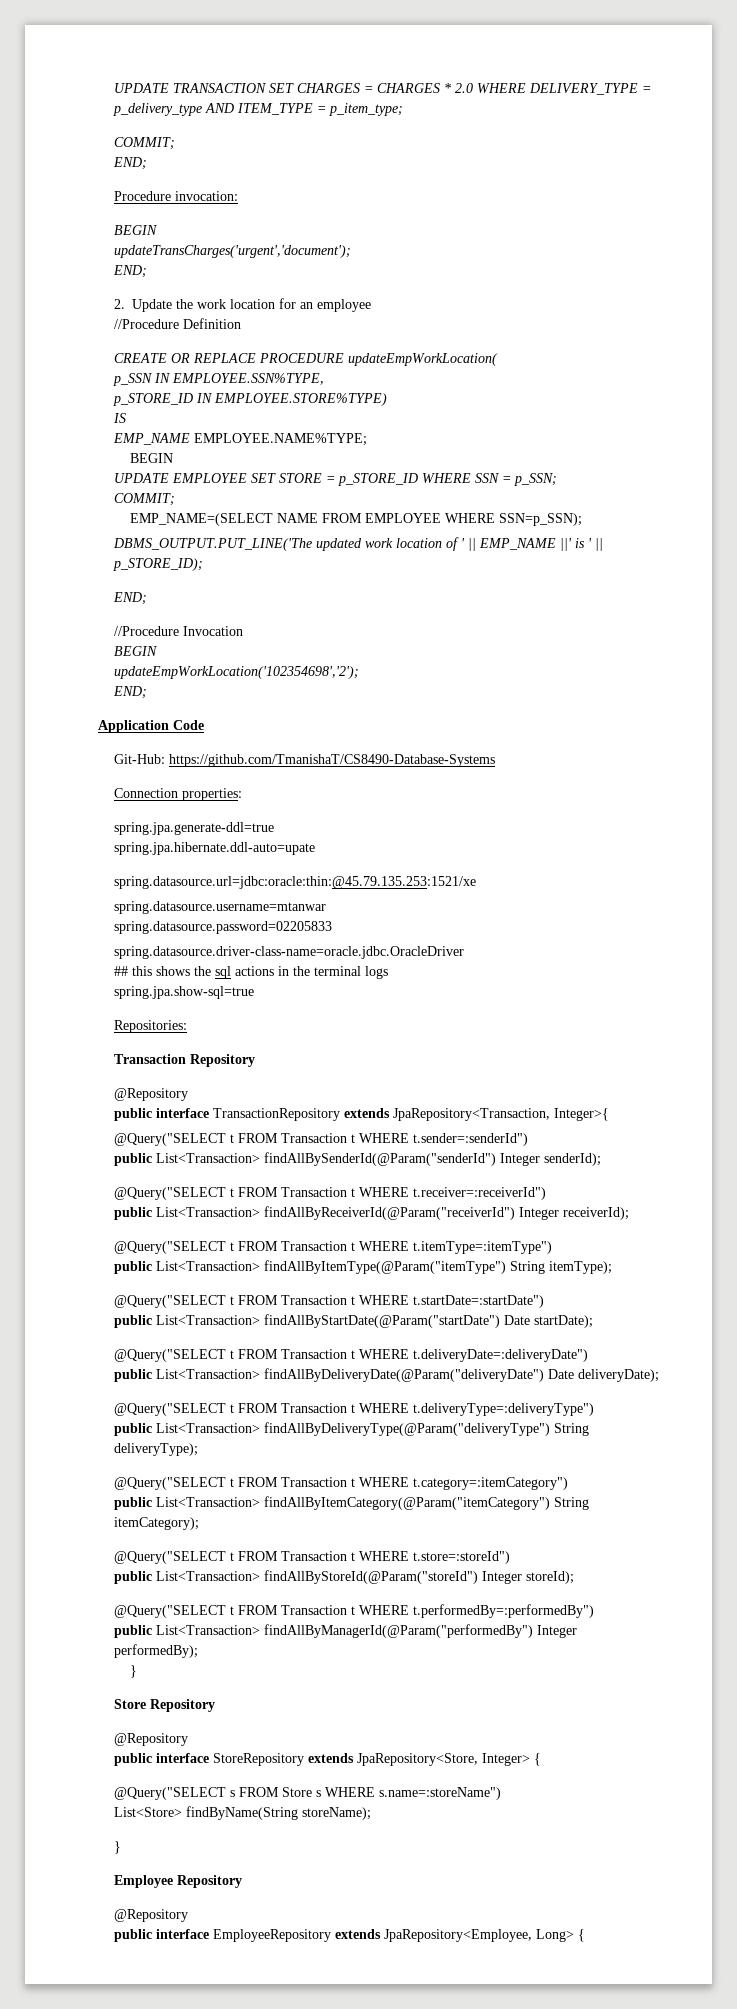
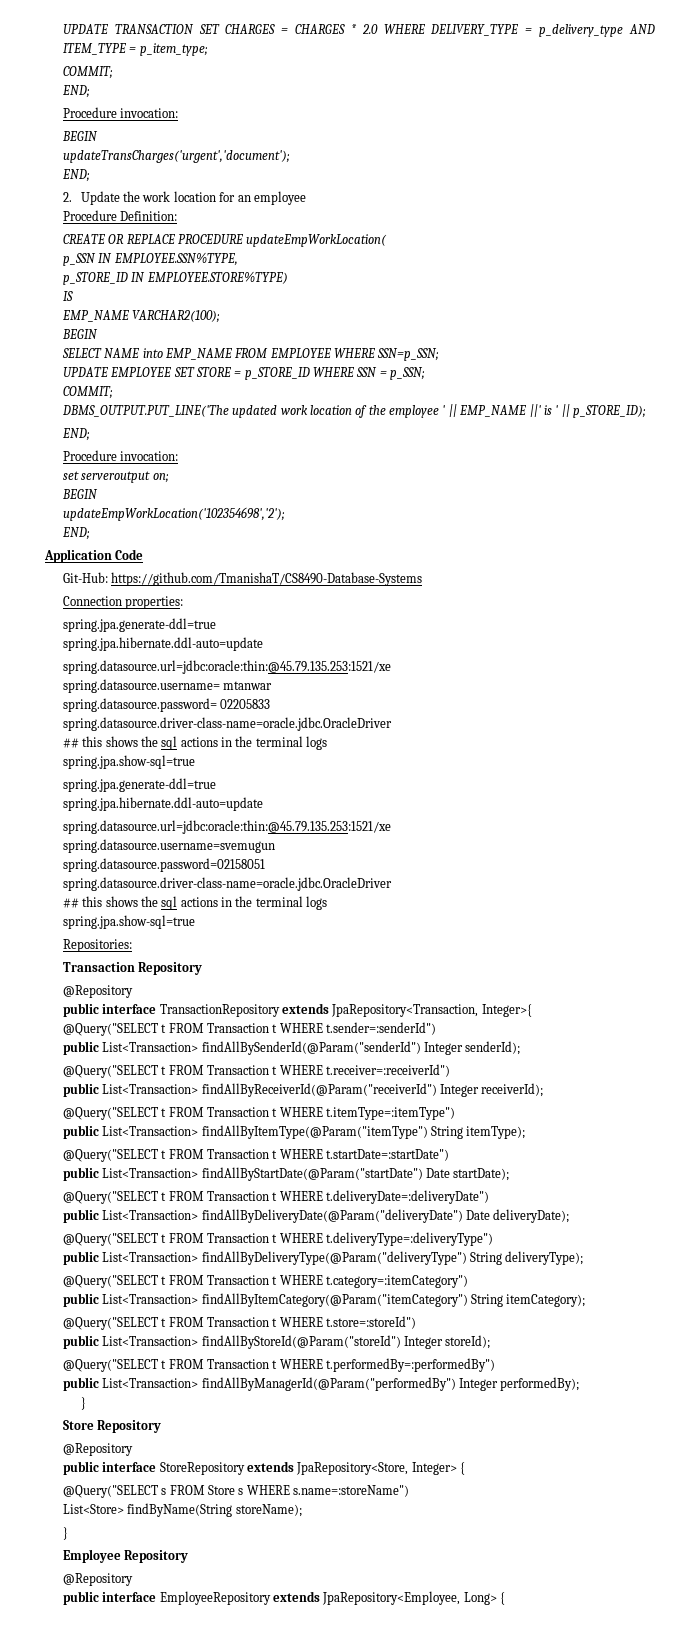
[113,318,241,329] //Procedure Definition -> [62,210,178,221] Procedure Definition:
[193,433,367,446] [129,453,173,463] EMPLOYEE.NAME%TYPE; // BEGIN -> [132,310,221,323] [61,329,98,339] [61,348,440,361] VARCHAR2(100); // BEGIN // SELECT NAME into EMP_NAME FROM EMPLOYEE WHERE SSN=p_SSN;
[129,513,582,526] // EMP_NAME=(SELECT NAME FROM EMPLOYEE WHERE SSN=p_SSN); -> (113, 392) none
(459, 544) none -> [368,405,440,418] the employee
[113,626,243,636] //Procedure Invocation -> [62,450,179,461] [62,471,169,483] Procedure invocation: // set serveroutput on;
[113,842,315,855] [113,876,476,889] [113,901,326,914] [113,921,332,934] spring.jpa.hibernate.ddl-auto=upate // spring.datasource.url=jdbc:oracle:thin:@45.79.135.253:1521/xe // spring.datasource.username=mtanwar // spring.datasource.password=02205833 -> [62,637,263,651] [62,660,391,674] [62,679,273,693] [62,698,271,712] [62,717,392,731] [62,736,328,750] [62,755,195,769] [62,778,216,792] [62,797,263,811] [62,820,391,834] [62,839,275,853] [62,858,265,872] spring.jpa.hibernate.ddl-auto=update // spring.datasource.url=jdbc:oracle:thin:@45.79.135.253:1521/xe // spring.datasource.username= mtanwar // spring.datasource.password= 02205833 // spring.datasource.driver-class-name=oracle.jdbc.OracleDriver // ## this shows the sql actions in the terminal logs // spring.jpa.show-sql=true // spring.jpa.generate-ddl=true // spring.jpa.hibernate.ddl-auto=update // spring.datasource.url=jdbc:oracle:thin:@45.79.135.253:1521/xe // spring.datasource.username=svemugun // spring.datasource.password=02158051

